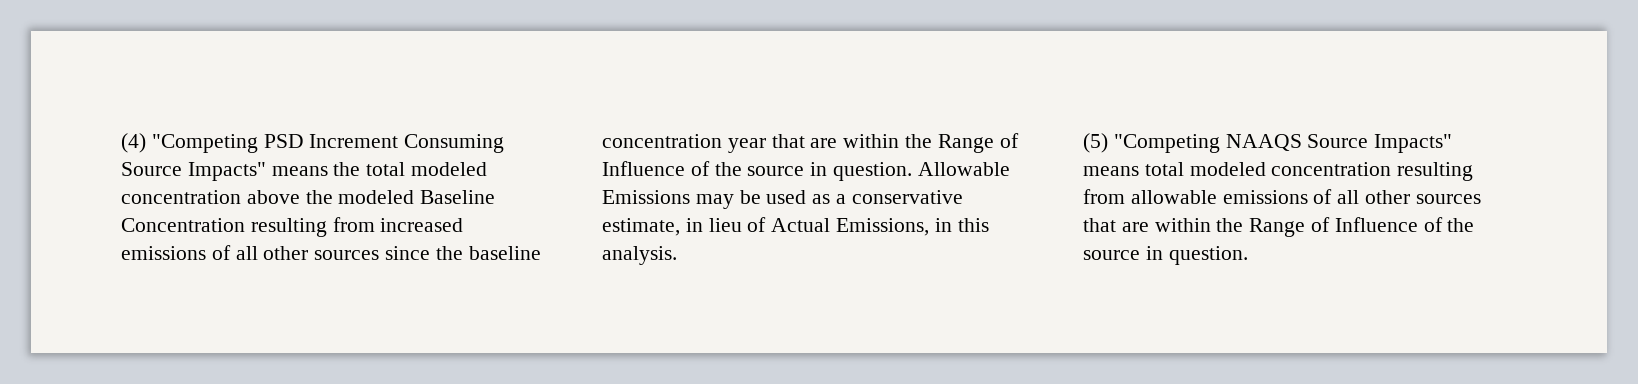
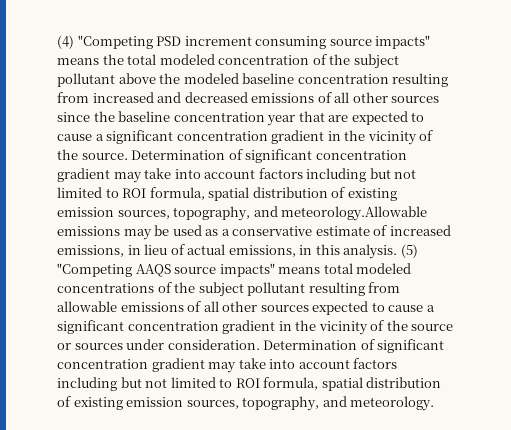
[309,134,505,153] [121,162,266,181] Increment Consuming Source Impacts" -> [184,35,431,49] increment consuming source impacts"
(241, 197) none -> [312,54,399,69] [57,73,115,87] of the subject pollutant
[420,190,496,204] [121,218,245,232] Baseline Concentration -> [242,73,389,84] baseline concentration
(464, 225) none -> [157,92,248,103] and decreased
[843,133,1019,153] [602,161,1010,181] [602,190,690,204] within the Range of Influence of the source in question. Allowable Emissions -> [351,111,425,125] [57,130,434,145] [57,149,407,163] [57,168,417,183] [57,187,397,201] [57,206,428,221] [57,226,120,236] expected to cause a significant concentration gradient in the vicinity of the source. Determination of significant concentration gradient may take into account factors including but not limited to ROI formula, spatial distribution of existing emission sources, topography, and meteorology.Allowable emissions
[602,218,680,236] estimate, -> [315,225,451,236] [57,245,124,257] estimate of increased emissions,
[771,218,930,236] Actual Emissions, -> [187,244,296,257] actual emissions,
(677, 255) // -> (398, 251) none
[1225,134,1453,153] [1083,162,1392,176] NAAQS Source Impacts" means total modeled concentration -> [135,263,412,277] [57,282,306,297] AAQS source impacts" means total modeled concentrations of the subject pollutant
[1083,217,1475,237] [1083,246,1248,265] that are within the Range of Influence of the source in question. -> [312,301,435,315] [57,320,454,335] [57,339,445,353] [57,358,398,373] [57,377,442,391] [57,396,435,411] expected to cause a significant concentration gradient in the vicinity of the source or sources under consideration. Determination of significant concentration gradient may take into account factors including but not limited to ROI formula, spatial distribution of existing emission sources, topography, and meteorology.

